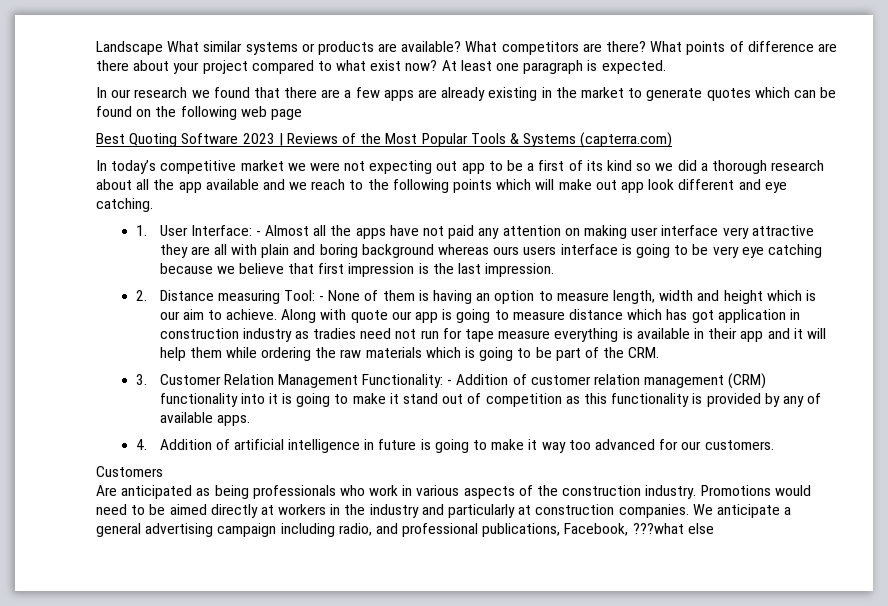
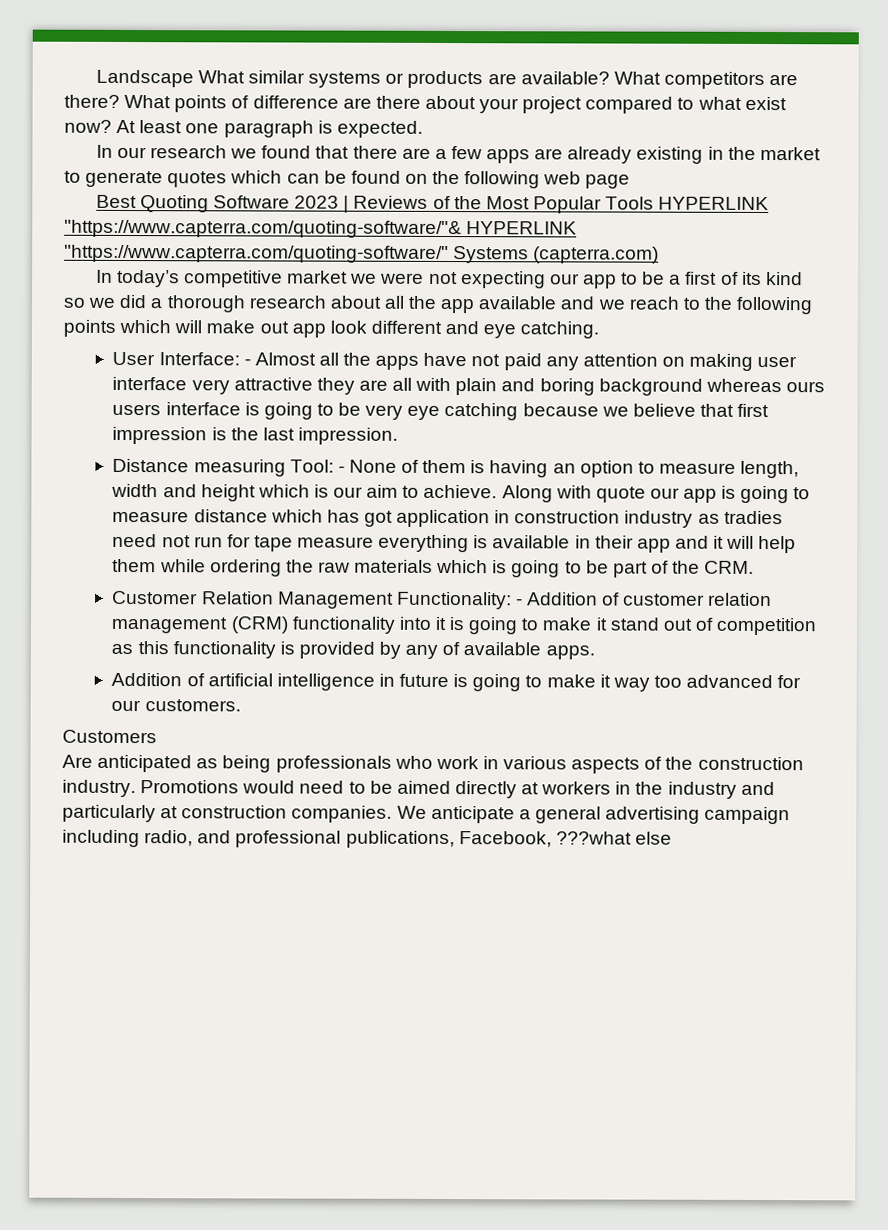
[510,133,520,144] & -> [658,196,770,211] [64,219,578,239] [64,244,449,264] HYPERLINK "https://www.capterra.com/quoting-software/"& HYPERLINK "https://www.capterra.com/quoting-software/"
[436,161,458,171] out -> [549,273,580,285] our
[136,225,148,236] 1. -> (600, 330) none
[136,290,148,301] 2. -> (398, 436) none
[136,374,148,385] 3. -> (755, 567) none
[136,439,148,450] 4. -> (595, 652) none

